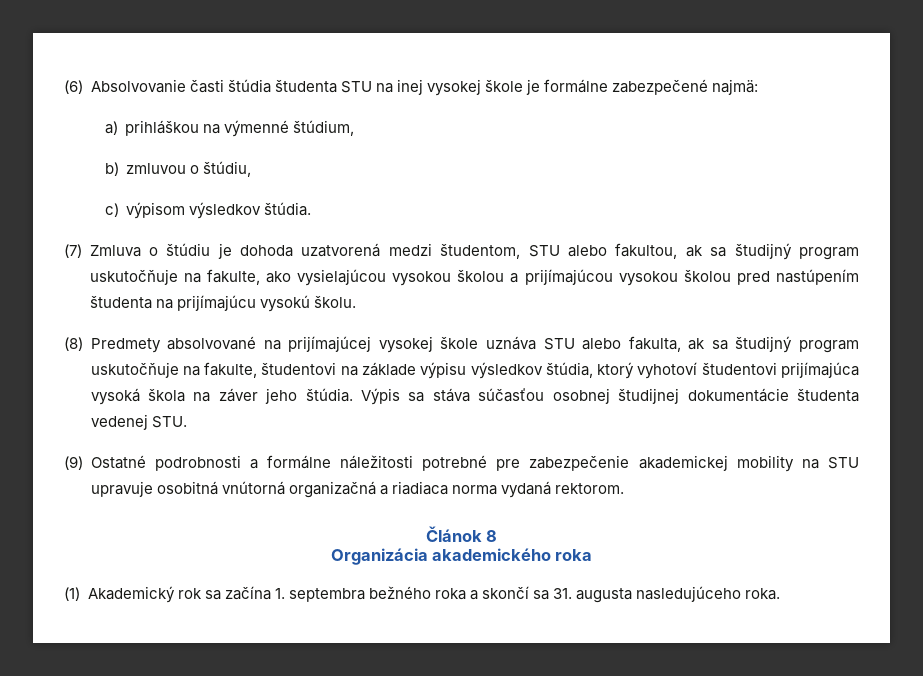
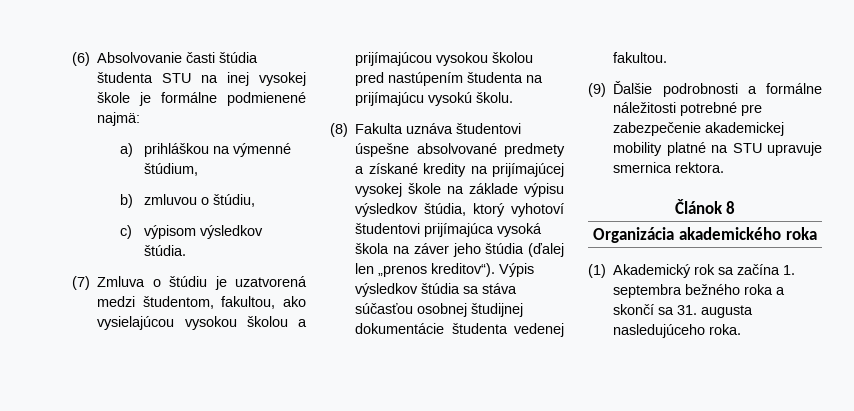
[612,79,709,95] zabezpečené -> [227,92,306,106] podmienené
[240,245,294,257] dohoda -> (227, 283) none
[528,243,859,260] [89,269,260,285] STU alebo fakultou, ak sa študijný program uskutočňuje na fakulte, -> [221,296,276,309] fakultou,
[90,336,860,353] [90,362,337,378] Predmety absolvované na prijímajúcej vysokej škole uznáva STU alebo fakulta, ak sa študijný program uskutočňuje na fakulte, študentovi -> [355,123,522,134] [355,143,565,157] [355,163,564,177] [355,183,442,197] Fakulta uznáva študentovi úspešne absolvované predmety a získané kredity na prijímajúcej vysokej škole
[305,388,401,405] štúdia. Výpis -> [485,243,564,257] [355,263,535,277] [355,283,461,297] štúdia (ďalej len „prenos kreditov“). Výpis výsledkov štúdia
[151,416,187,428] STU. -> [613,52,668,63] fakultou.
[90,455,146,469] Ostatné -> [613,81,653,94] Ďalšie
(794, 463) none -> [666,142,706,156] platné
[156,481,624,498] osobitná vnútorná organizačná a riadiaca norma vydaná rektorom. -> [613,162,725,173] smernica rektora.

